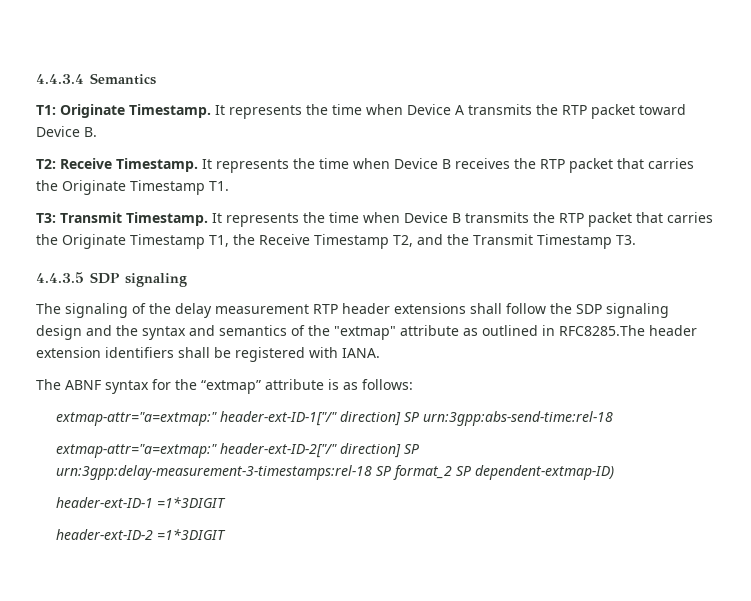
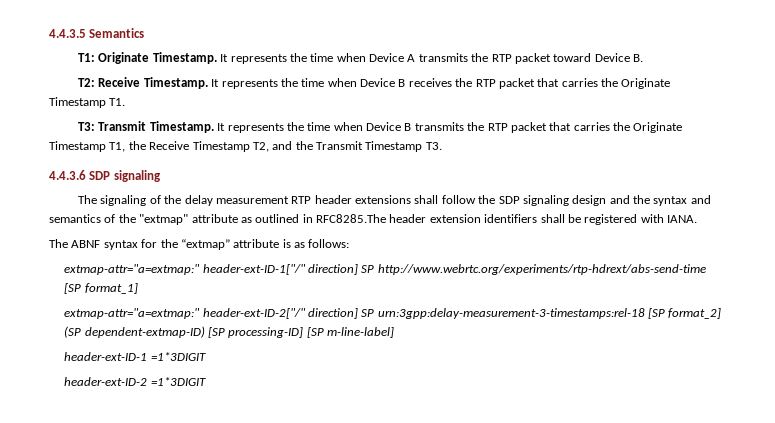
[36,74,84,84] 4.4.3.4 -> [49,29,86,38] 4.4.3.5
[36,272,84,283] 4.4.3.5 -> [49,170,86,180] 4.4.3.6
[423,411,614,426] urn:3gpp:abs-send-time:rel-18 -> [377,264,706,275] [64,283,138,294] http://www.webrtc.org/experiments/rtp-hdrext/abs-send-time [SP format_1]
[376,465,615,480] SP format_2 SP dependent-extmap-ID) -> [648,308,722,319] [64,326,395,338] [SP format_2] (SP dependent-extmap-ID) [SP processing-ID] [SP m-line-label]

